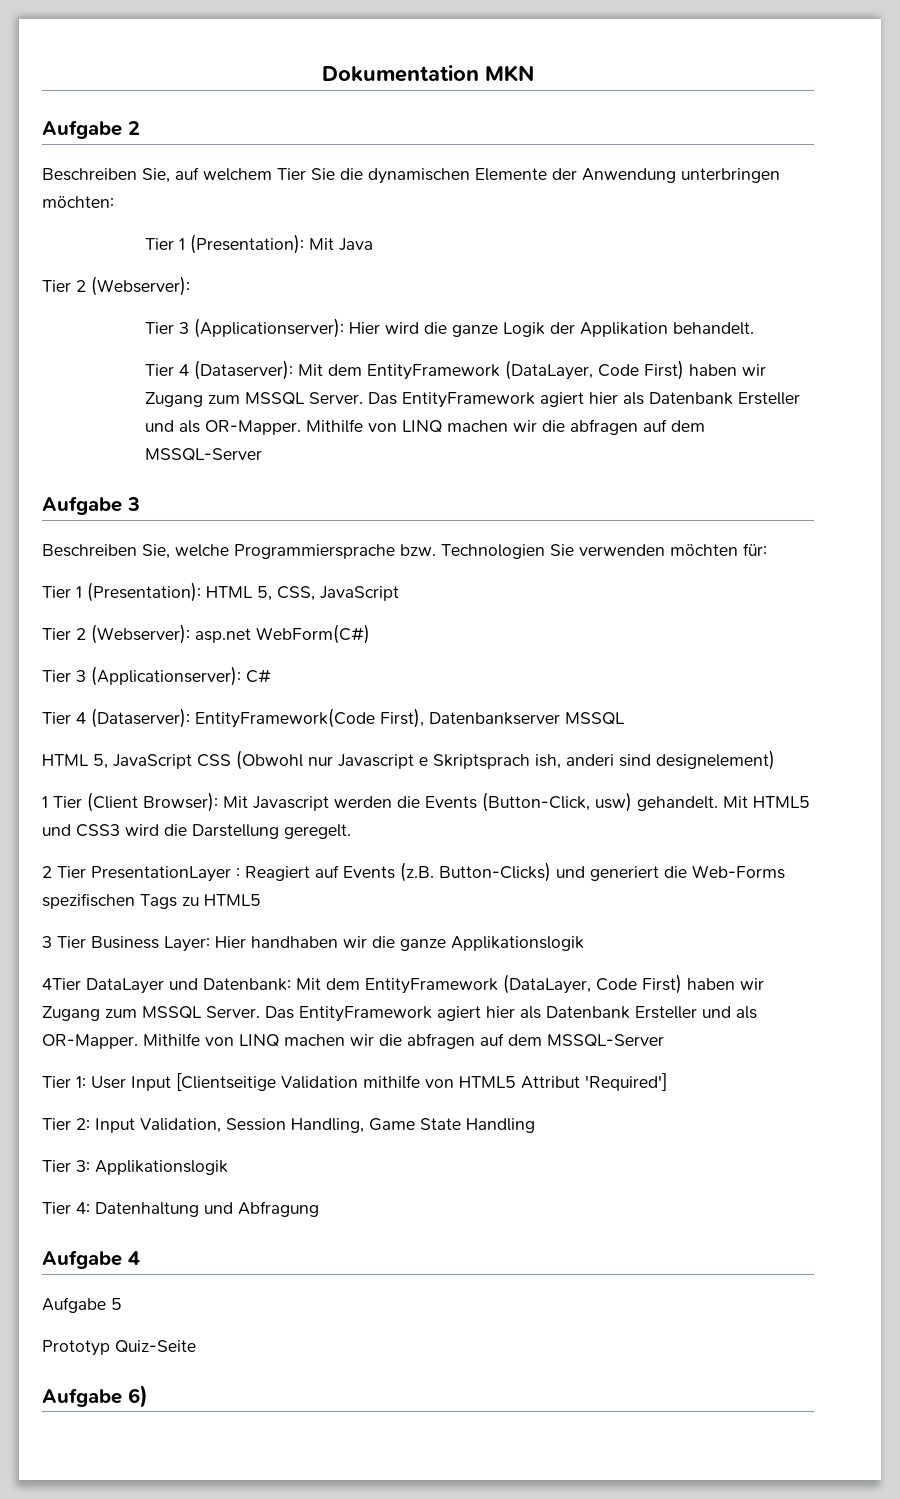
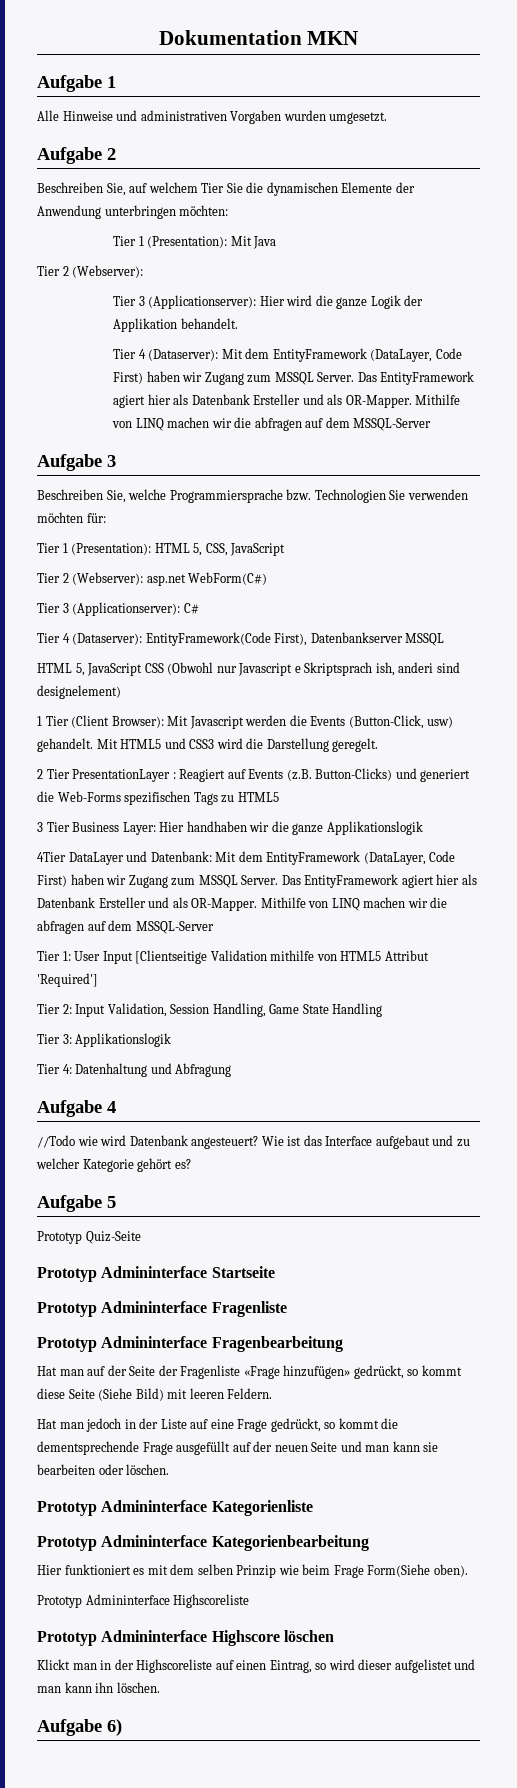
(534, 73) none -> [37,75,116,92] [37,110,388,124] // Aufgabe 1 // Alle Hinweise und administrativen Vorgaben wurden umgesetzt.
[42,1297,122,1313] [42,1340,196,1356] Aufgabe 5 // Prototyp Quiz-Seite -> [37,1135,470,1149] [36,1158,191,1172] [37,1195,116,1212] [37,1231,141,1244] [37,1266,275,1282] [37,1301,287,1317] [37,1336,343,1352] [37,1365,462,1379] [37,1388,273,1401] [37,1418,399,1432] [37,1441,439,1455] [37,1464,170,1475] [37,1500,313,1516] [37,1535,369,1551] [37,1564,468,1578] [37,1594,250,1608] [37,1630,334,1646] [37,1659,476,1673] [37,1682,160,1693] //Todo wie wird Datenbank angesteuert? Wie ist das Interface aufgebaut und zu welcher Kategorie gehört es? // Aufgabe 5 // Prototyp Quiz-Seite // Prototyp Admininterface Startseite // Prototyp Admininterface Fragenliste // Prototyp Admininterface Fragenbearbeitung // Hat man auf der Seite der Fragenliste «Frage hinzufügen» gedrückt, so kommt diese Seite (Siehe Bild) mit leeren Feldern. // Hat man jedoch in der Liste auf eine Frage gedrückt, so kommt die dementsprechende Frage ausgefüllt auf der neuen Seite und man kann sie bearbeiten oder löschen. // Prototyp Admininterface Kategorienliste // Prototyp Admininterface Kategorienbearbeitung // Hier funktioniert es mit dem selben Prinzip wie beim Frage Form(Siehe oben). // Prototyp Admininterface Highscoreliste // Prototyp Admininterface Highscore löschen // Klickt man in der Highscoreliste auf einen Eintrag, so wird dieser aufgelistet und man kann ihn löschen.

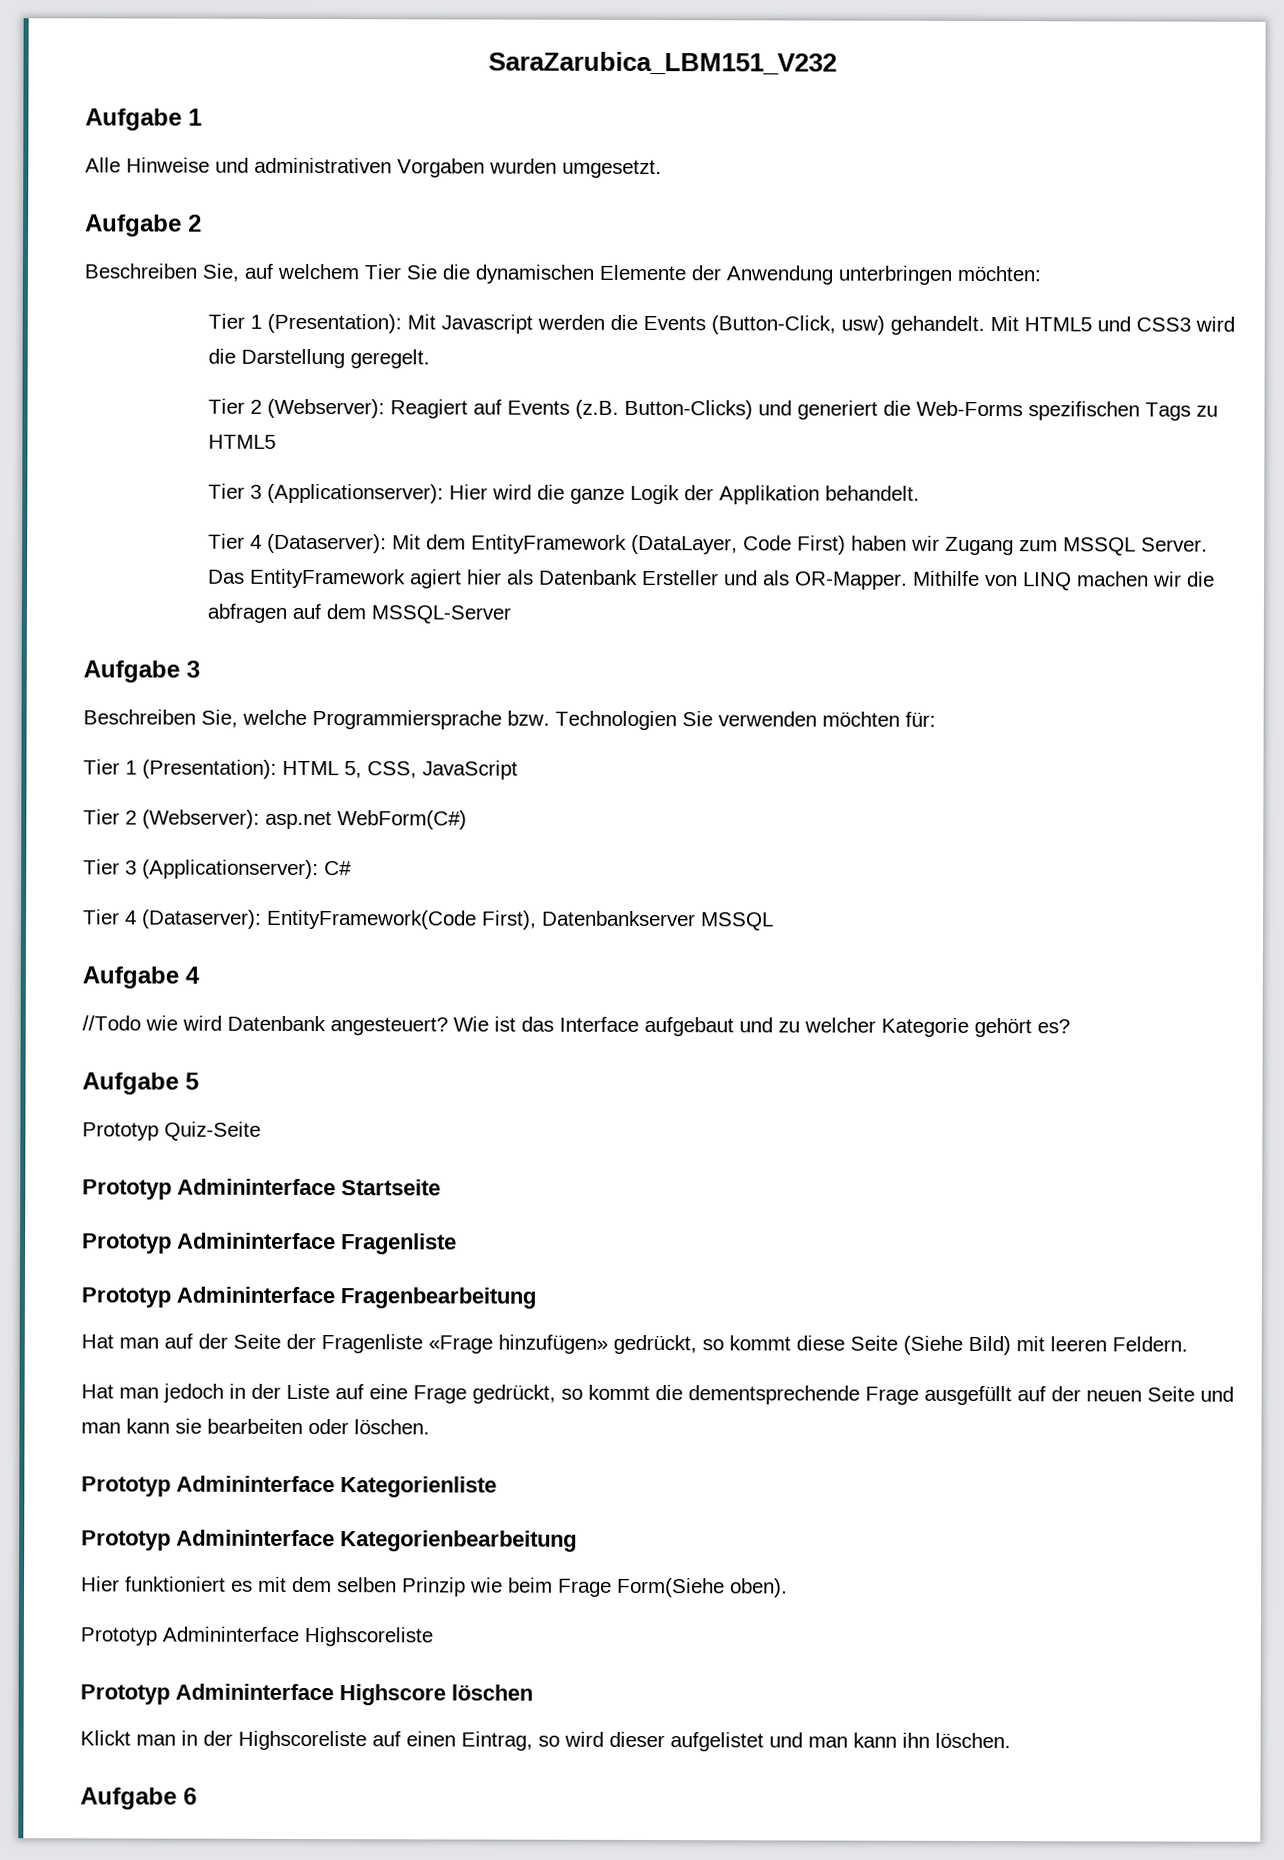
[158,30,359,45] Dokumentation MKN -> [488,51,837,75] SaraZarubica_LBM151_V232
[253,236,277,249] [37,265,144,278] Java // Tier 2 (Webserver): -> [440,314,1235,336] [207,348,430,369] [207,398,1218,421] [207,434,276,449] Javascript werden die Events (Button-Click, usw) gehandelt. Mit HTML5 und CSS3 wird die Darstellung geregelt. // Tier 2 (Webserver): Reagiert auf Events (z.B. Button-Clicks) und generiert die Web-Forms spezifischen Tags zu HTML5
[37,662,460,676] [37,685,121,699] [37,715,454,729] [37,738,379,752] [37,768,471,782] [37,791,279,805] [37,821,423,835] [37,851,456,865] [37,874,477,888] [37,897,448,911] [37,920,214,934] [37,950,429,964] [37,973,98,987] [37,1003,383,1017] [37,1033,172,1047] [37,1063,232,1077] // HTML 5, JavaScript CSS (Obwohl nur Javascript e Skriptsprach ish, anderi sind designelement) // 1 Tier (Client Browser): Mit Javascript werden die Events (Button-Click, usw) gehandelt. Mit HTML5 und CSS3 wird die Darstellung geregelt. // 2 Tier PresentationLayer : Reagiert auf Events (z.B. Button-Clicks) und generiert die Web-Forms spezifischen Tags zu HTML5 // 3 Tier Business Layer: Hier handhaben wir die ganze Applikationslogik // 4Tier DataLayer und Datenbank: Mit dem EntityFramework (DataLayer, Code First) haben wir Zugang zum MSSQL Server. Das EntityFramework agiert hier als Datenbank Ersteller und als OR-Mapper. Mithilfe von LINQ machen wir die abfragen auf dem MSSQL-Server // Tier 1: User Input [Clientseitige Validation mithilfe von HTML5 Attribut 'Required'] // Tier 2: Input Validation, Session Handling, Game State Handling // Tier 3: Applikationslogik // Tier 4: Datenhaltung und Abfragung -> (774, 921) none
[107,1719,122,1736] 6) -> [183,1787,197,1805] 6

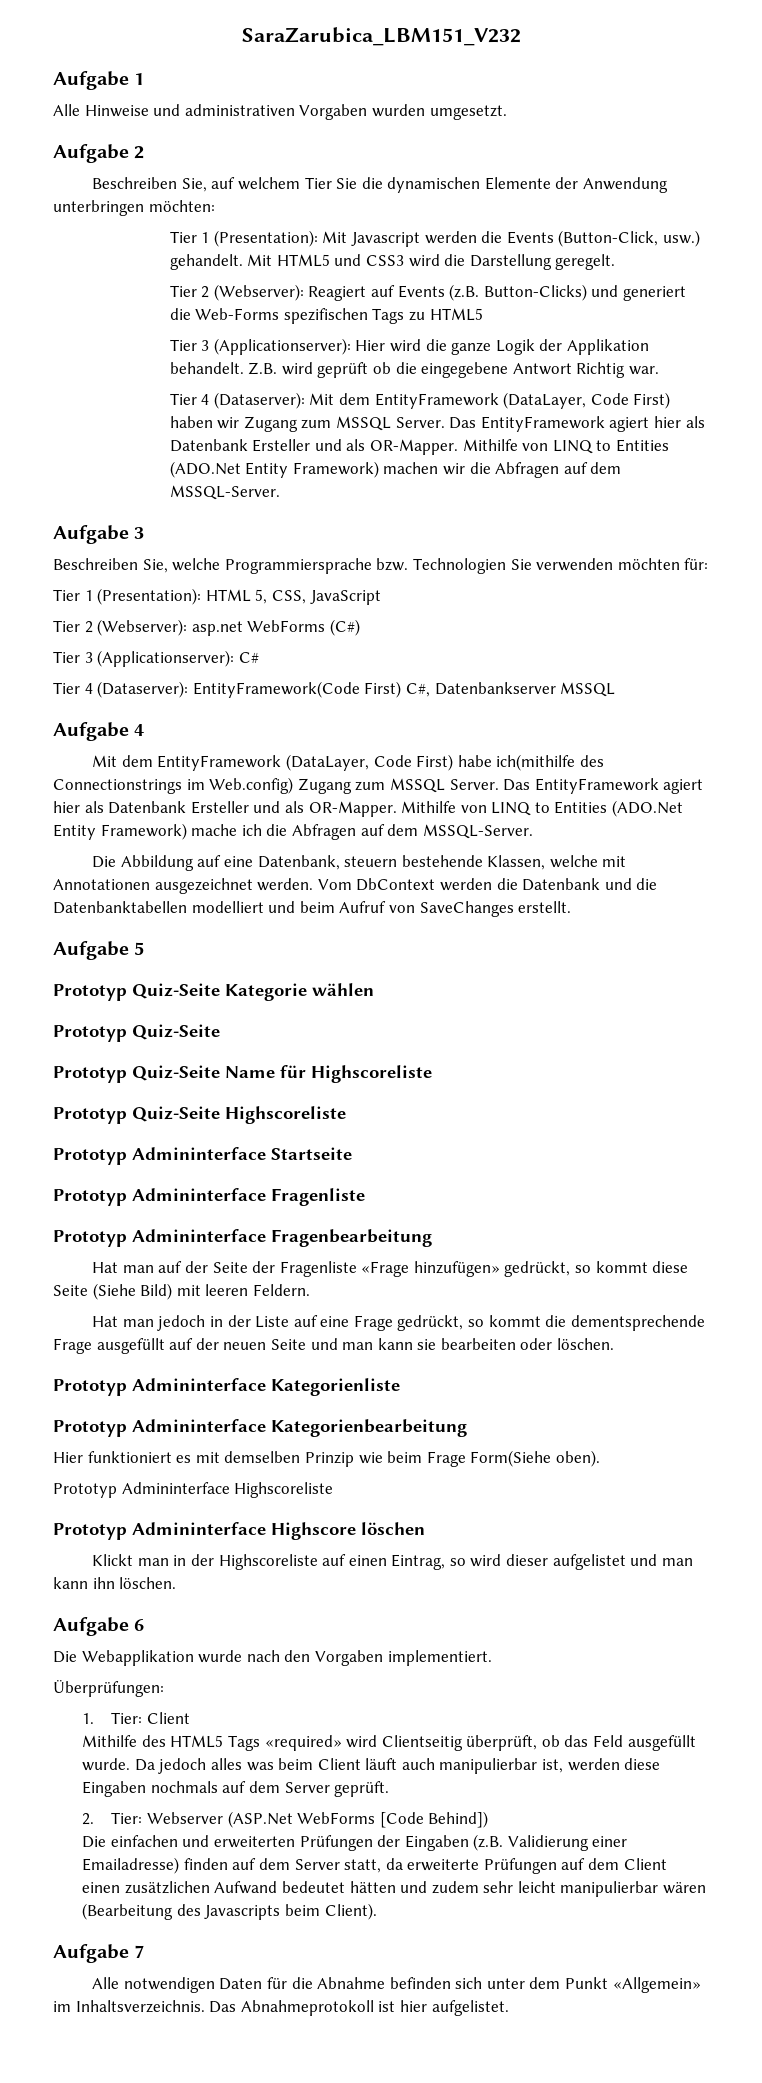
[840,315,885,335] usw) -> [662,230,700,247] usw.)
(920, 493) none -> [248,362,659,378] Z.B. wird geprüft ob die eingegebene Antwort Richtig war.
(1072, 581) none -> [596,439,669,452] [169,461,379,478] to Entities (ADO.Net Entity Framework)
[206,603,511,624] abfragen auf dem MSSQL-Server -> [495,462,622,478] [169,485,280,500] Abfragen auf dem MSSQL-Server.
[337,810,467,830] WebForm(C#) -> [247,619,360,636] WebForms (C#)
[482,910,537,930] First), -> [364,681,430,698] First) C#,
[82,1015,1070,1038] [82,1072,199,1095] [82,1121,261,1141] //Todo wie wird Datenbank angesteuert? Wie ist das Interface aufgebaut und zu welcher Kategorie gehört es? // Aufgabe 5 // Prototyp Quiz-Seite -> [92,754,604,771] [53,777,704,794] [53,800,684,817] [53,823,533,840] [92,855,627,871] [53,878,658,894] [53,901,572,917] [53,941,145,960] [53,983,374,1001] [53,1024,220,1042] [53,1065,432,1083] [53,1106,346,1124] Mit dem EntityFramework (DataLayer, Code First) habe ich(mithilfe des Connectionstrings im Web.config) Zugang zum MSSQL Server. Das EntityFramework agiert hier als Datenbank Ersteller und als OR-Mapper. Mithilfe von LINQ to Entities (ADO.Net Entity Framework) mache ich die Abfragen auf dem MSSQL-Server. // Die Abbildung auf eine Datenbank, steuern bestehende Klassen, welche mit Annotationen ausgezeichnet werden. Vom DbContext werden die Datenbank und die Datenbanktabellen modelliert und beim Aufruf von SaveChanges erstellt. // Aufgabe 5 // Prototyp Quiz-Seite Kategorie wählen // Prototyp Quiz-Seite // Prototyp Quiz-Seite Name für Highscoreliste // Prototyp Quiz-Seite Highscoreliste
[292,1576,397,1593] dem selben -> [224,1451,301,1463] demselben
(197, 1796) none -> [53,1650,492,1666] [53,1680,164,1697] [82,1712,190,1724] [82,1735,696,1751] [82,1758,661,1774] [82,1781,390,1797] [82,1811,489,1828] [82,1834,628,1851] [82,1857,667,1874] [82,1881,707,1897] [82,1903,377,1920] [53,1944,145,1963] [92,1977,701,1993] [53,2000,509,2016] // Die Webapplikation wurde nach den Vorgaben implementiert. // Überprüfungen: // 1. Tier: Client // Mithilfe des HTML5 Tags «required» wird Clientseitig überprüft, ob das Feld ausgefüllt wurde. Da jedoch alles was beim Client läuft auch manipulierbar ist, werden diese Eingaben nochmals auf dem Server geprüft. // 2. Tier: Webserver (ASP.Net WebForms [Code Behind]) // Die einfachen und erweiterten Prüfungen der Eingaben (z.B. Validierung einer Emailadresse) finden auf dem Server statt, da erweiterte Prüfungen auf dem Client einen zusätzlichen Aufwand bedeutet hätten und zudem sehr leicht manipulierbar wären (Bearbeitung des Javascripts beim Client). // Aufgabe 7 // Alle notwendigen Daten für die Abnahme befinden sich unter dem Punkt «Allgemein» im Inhaltsverzeichnis. Das Abnahmeprotokoll ist hier aufgelistet.

